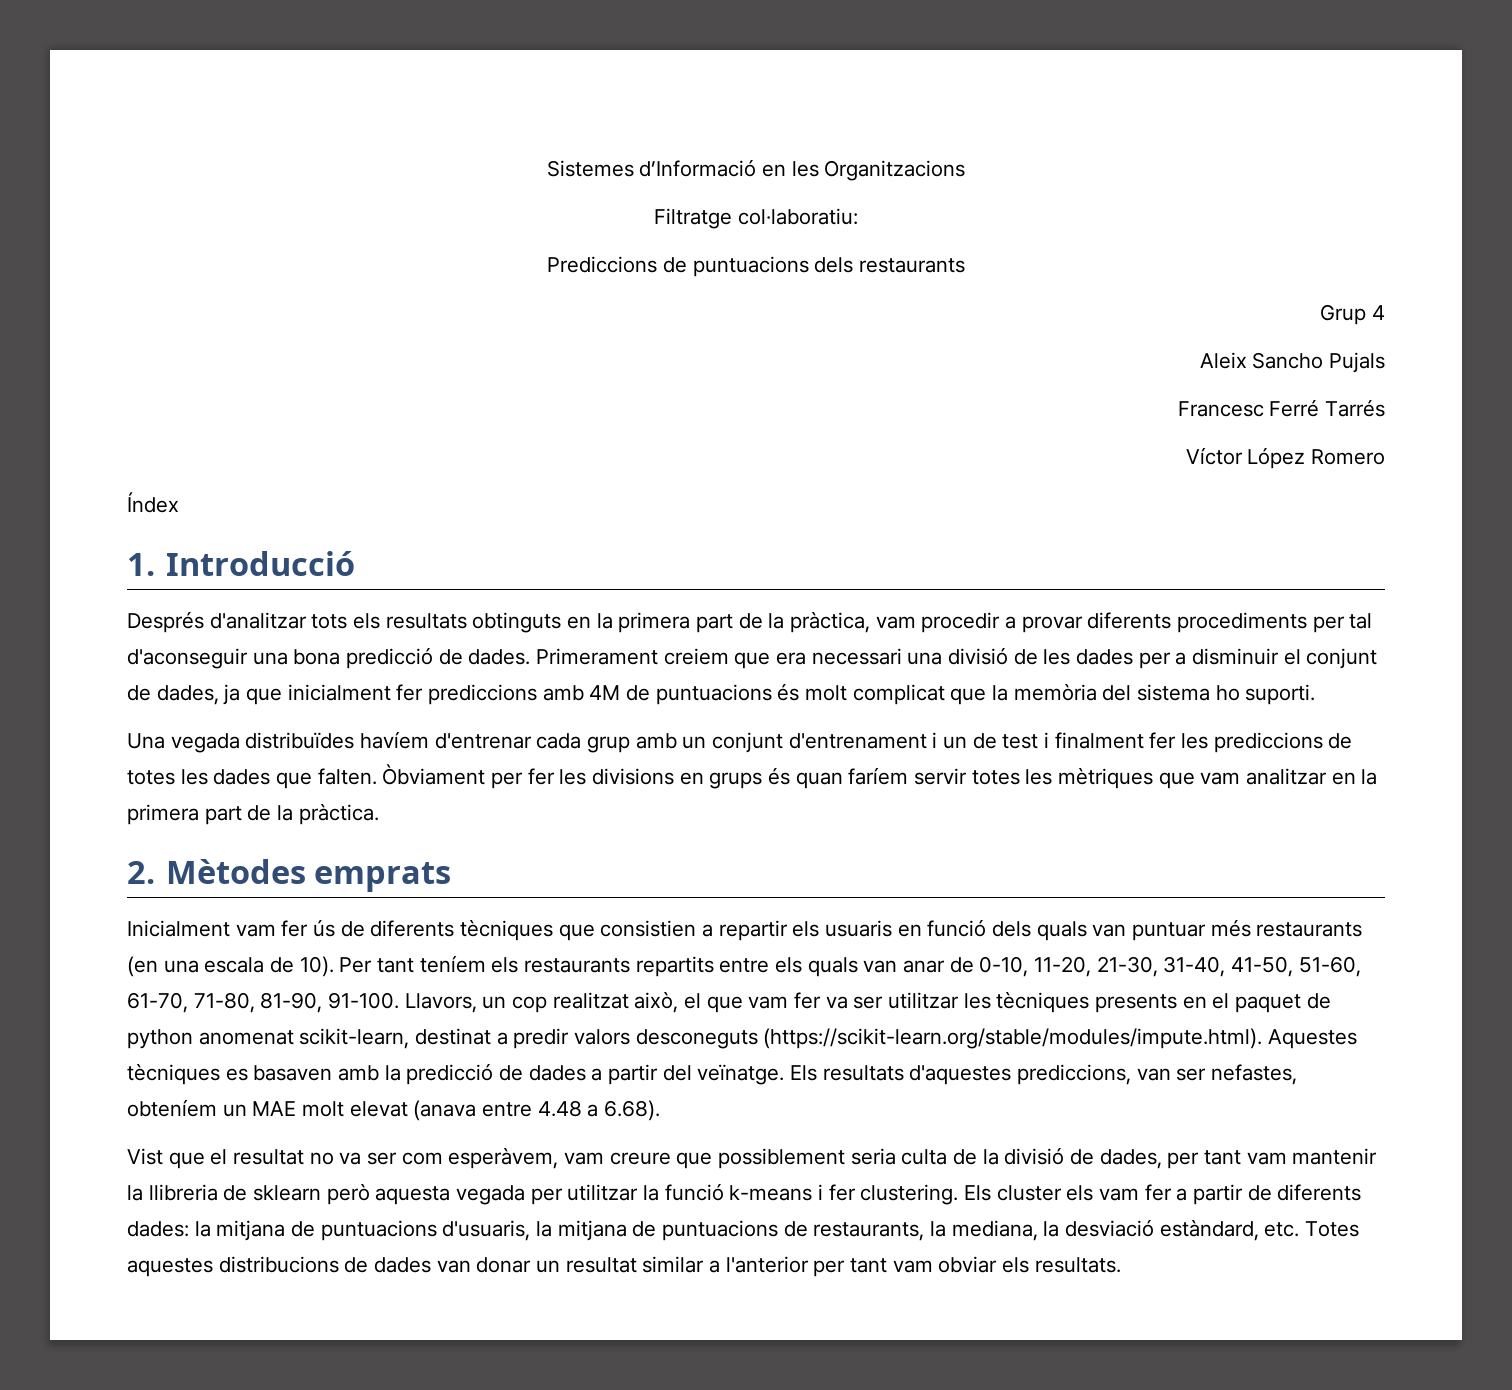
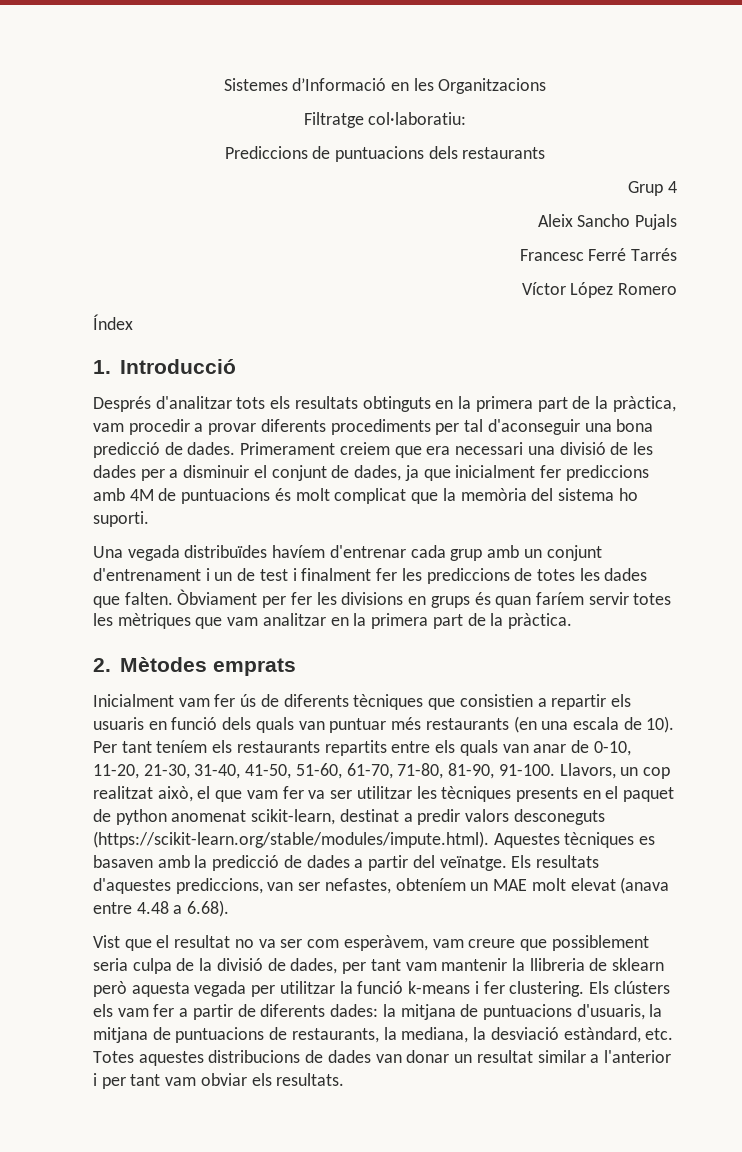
[901,1149,948,1165] culta -> [132,958,172,974] culpa
[996,1185,1062,1201] cluster -> [613,981,670,994] clústers
(809, 1264) none -> [93,1073,97,1086] i

